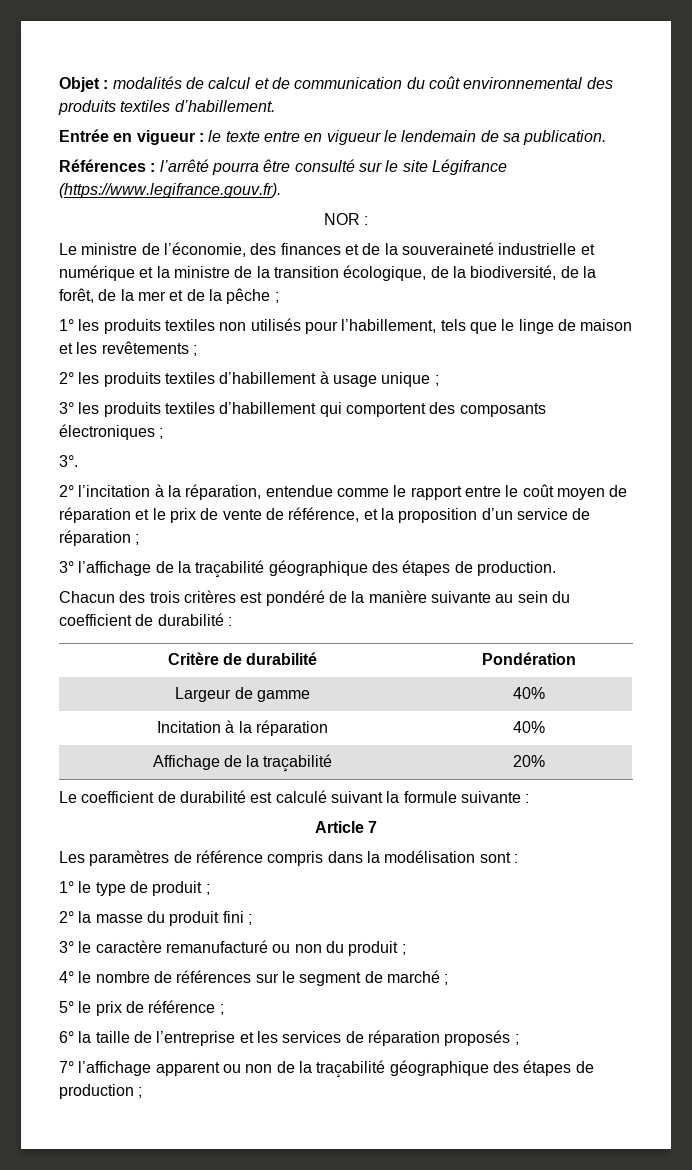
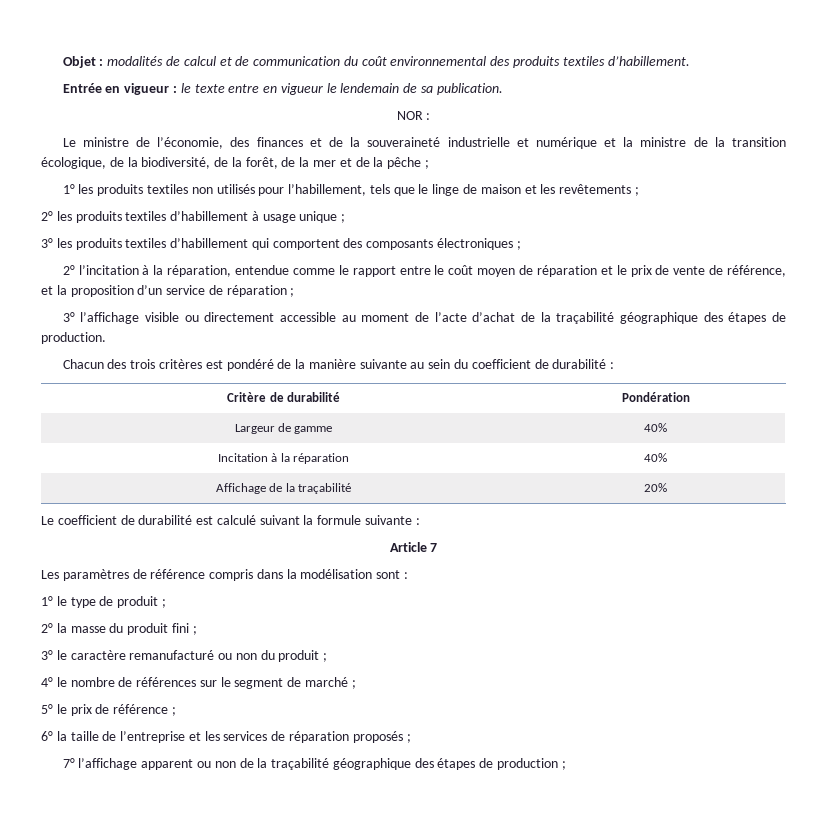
[59,159,507,175] [59,183,281,198] // Références : l’arrêté pourra être consulté sur le site Légifrance (https://www.legifrance.gouv.fr). -> (503, 89) none
[59,455,78,467] // 3°. -> (521, 245) none
(152, 568) none -> [144,312,516,322] visible ou directement accessible au moment de l’acte d’achat

